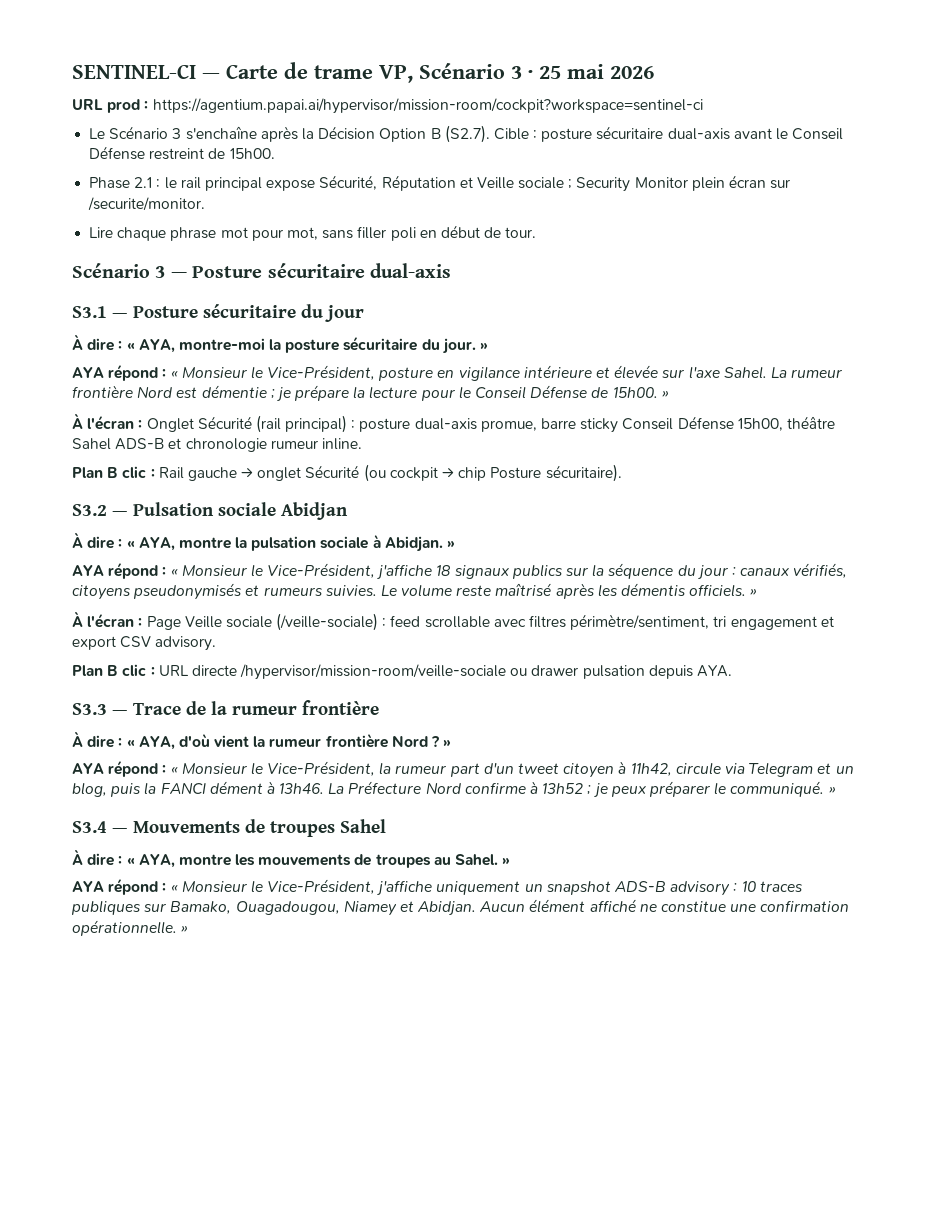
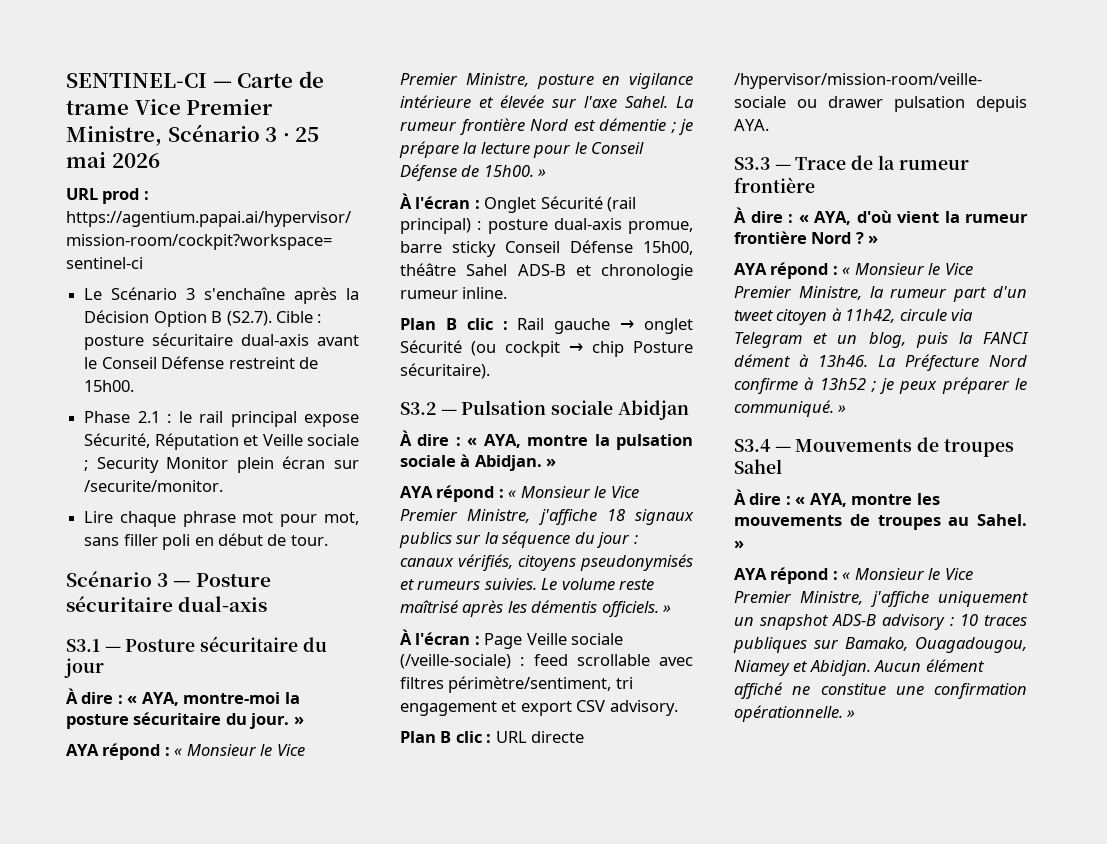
[379,65,413,83] VP, -> [134,99,274,115] [66,126,162,146] Vice Premier Ministre,
[267,365,376,380] Vice-Président, -> [276,744,305,756] [400,73,529,87] Vice Premier Ministre,
[267,563,376,578] Vice-Président, -> [610,486,639,498] [400,509,531,523] Vice Premier Ministre,
[267,761,376,776] Vice-Président, -> [944,263,973,275] [734,286,862,300] Vice Premier Ministre,
[267,879,376,894] Vice-Président, -> [944,568,973,580] [734,591,864,605] Vice Premier Ministre,

